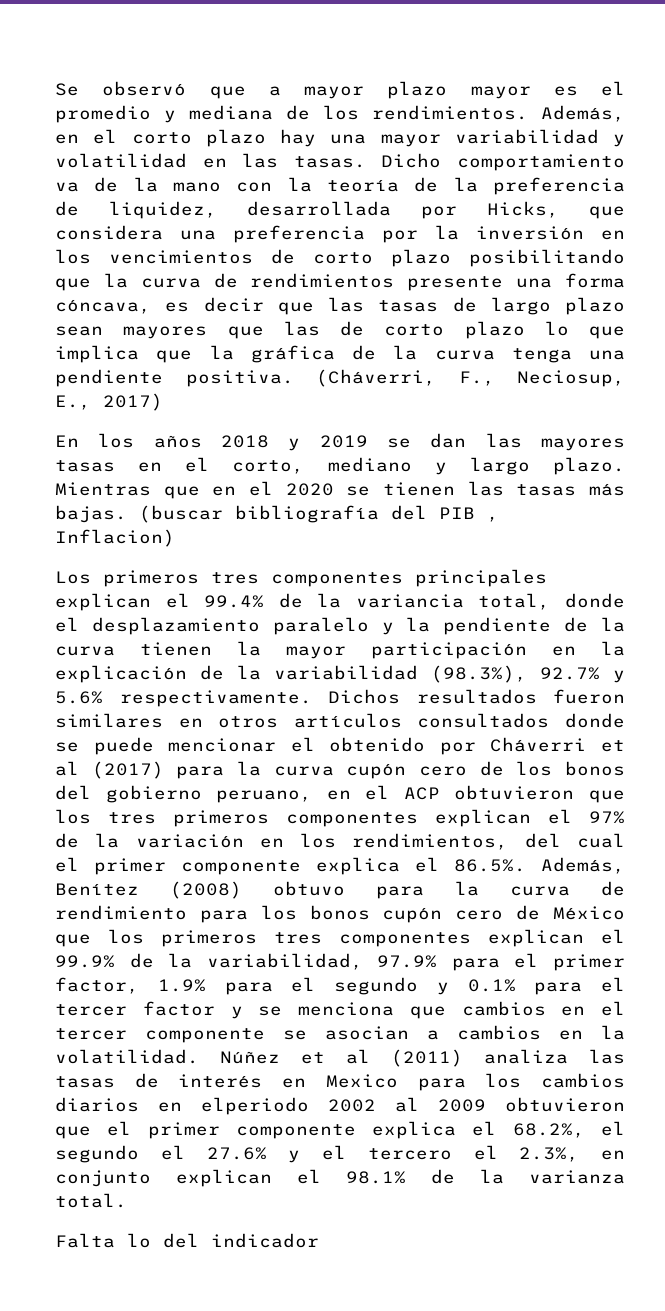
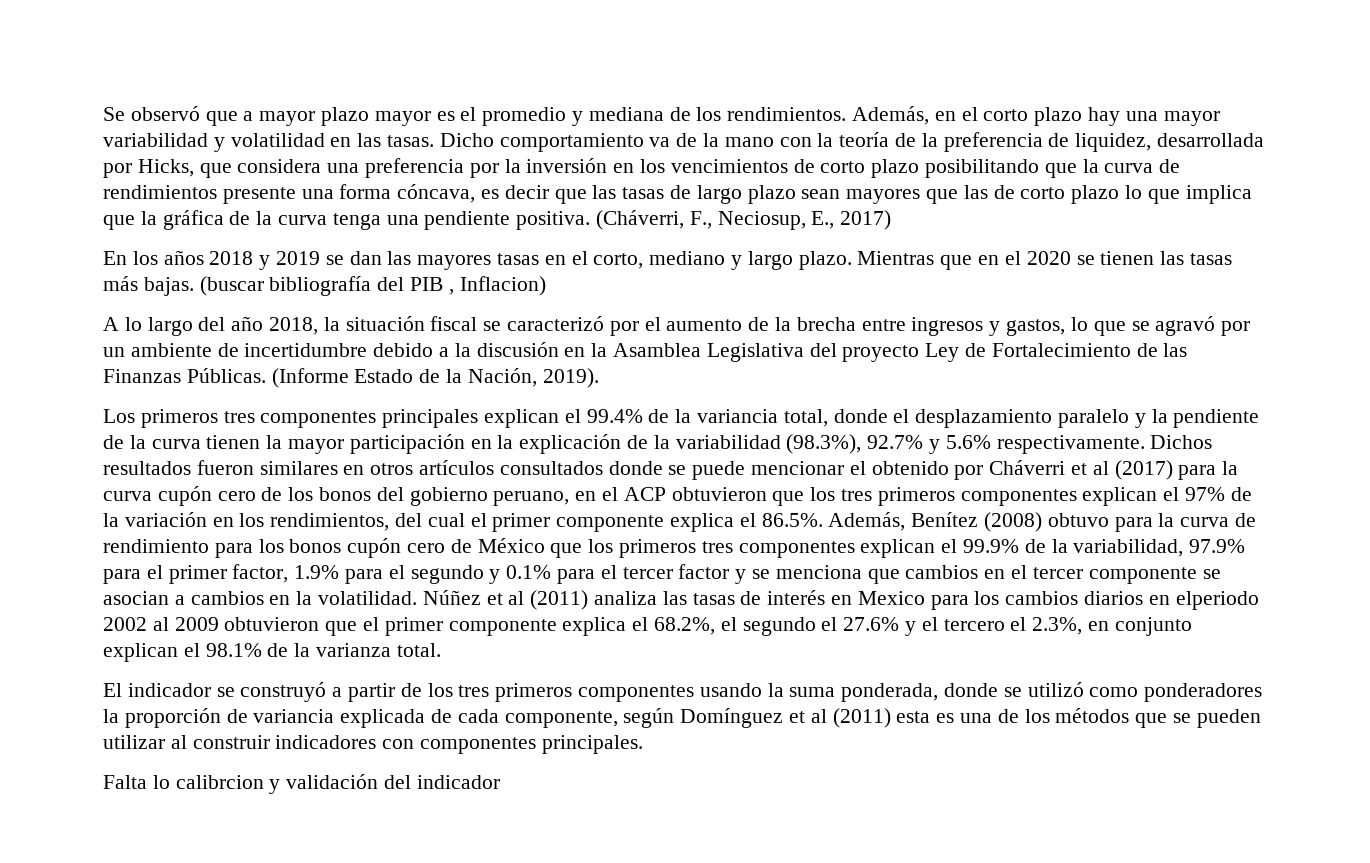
(175, 538) none -> [103,316,1251,336] [103,342,1188,362] [103,368,599,388] // A lo largo del año 2018, la situación fiscal se caracterizó por el aumento de la brecha entre ingresos y gastos, lo que se agravó por un ambiente de incertidumbre debido a la discusión en la Asamblea Legislativa del proyecto Ley de Fortalecimiento de las Finanzas Públicas. (Informe Estado de la Nación, 2019).
(127, 1200) none -> [103,682,1263,702] [103,708,1261,728] [103,735,643,754] // El indicador se construyó a partir de los tres primeros componentes usando la suma ponderada, donde se utilizó como ponderadores la proporción de variancia explicada de cada componente, según Domínguez et al (2011) esta es una de los métodos que se pueden utilizar al construir indicadores con componentes principales.
(151, 1240) none -> [175,774,379,794] calibrcion y validación

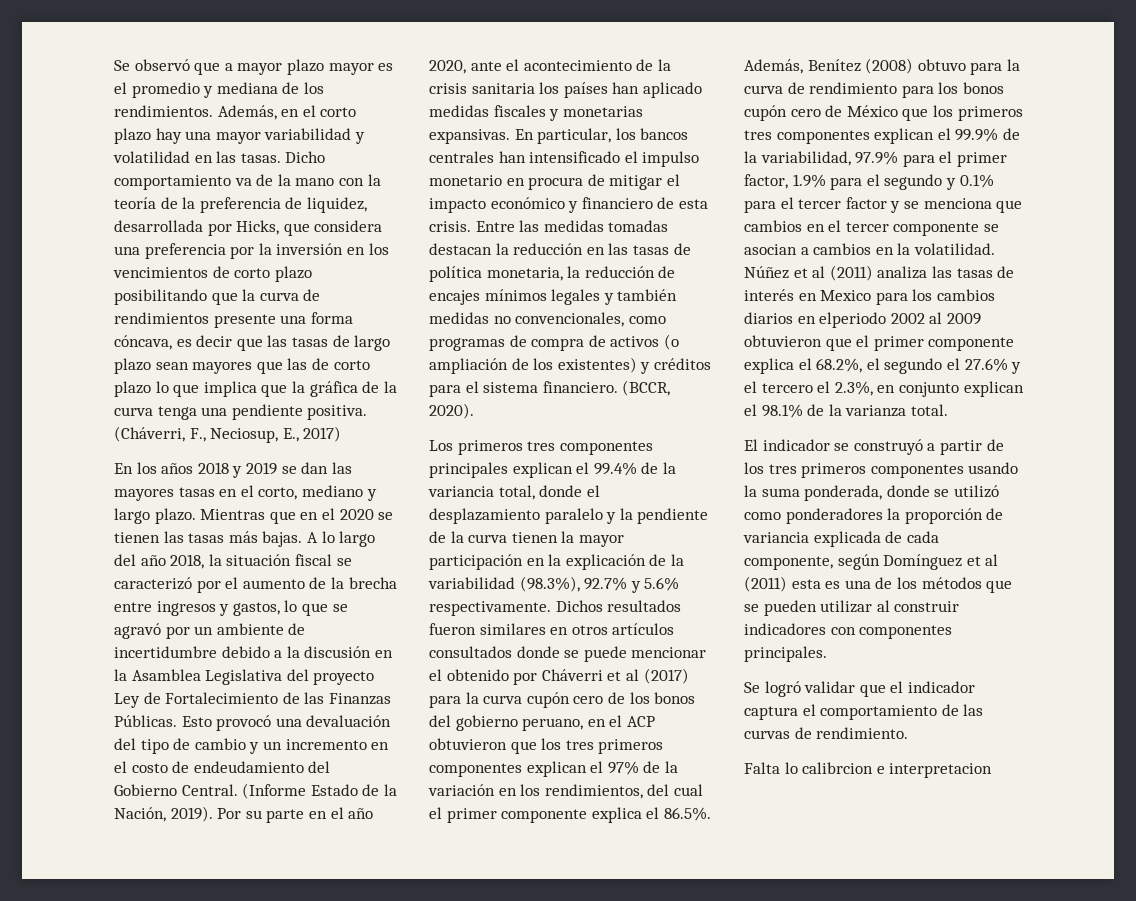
[199,276,546,296] (buscar bibliografía del PIB , Inflacion) // -> (303, 539) none
(266, 375) none -> [181,715,392,731] [114,738,390,754] [114,761,331,773] [114,784,238,796] Esto provocó una devaluación del tipo de cambio y un incremento en el costo de endeudamiento del Gobierno Central.
(599, 378) none -> [217,807,374,823] [429,59,671,74] [429,82,702,98] [429,105,643,121] [429,128,689,144] [429,151,700,167] [429,174,680,190] [429,197,708,213] [429,220,669,232] [429,243,691,255] [429,266,676,282] [429,289,678,305] [429,312,666,327] [429,334,679,351] [429,357,711,374] [429,380,671,397] [429,403,474,419] Por su parte en el año 2020, ante el acontecimiento de la crisis sanitaria los países han aplicado medidas fiscales y monetarias expansivas. En particular, los bancos centrales han intensificado el impulso monetario en procura de mitigar el impacto económico y financiero de esta crisis. Entre las medidas tomadas destacan la reducción en las tasas de política monetaria, la reducción de encajes mínimos legales y también medidas no convencionales, como programas de compra de activos (o ampliación de los existentes) y créditos para el sistema financiero. (BCCR, 2020).
(643, 744) none -> [744,681,975,697] [744,704,984,720] [744,727,909,739] // Se logró validar que el indicador captura el comportamiento de las curvas de rendimiento.
[269,774,500,794] y validación del indicador -> [876,763,993,778] e interpretacion

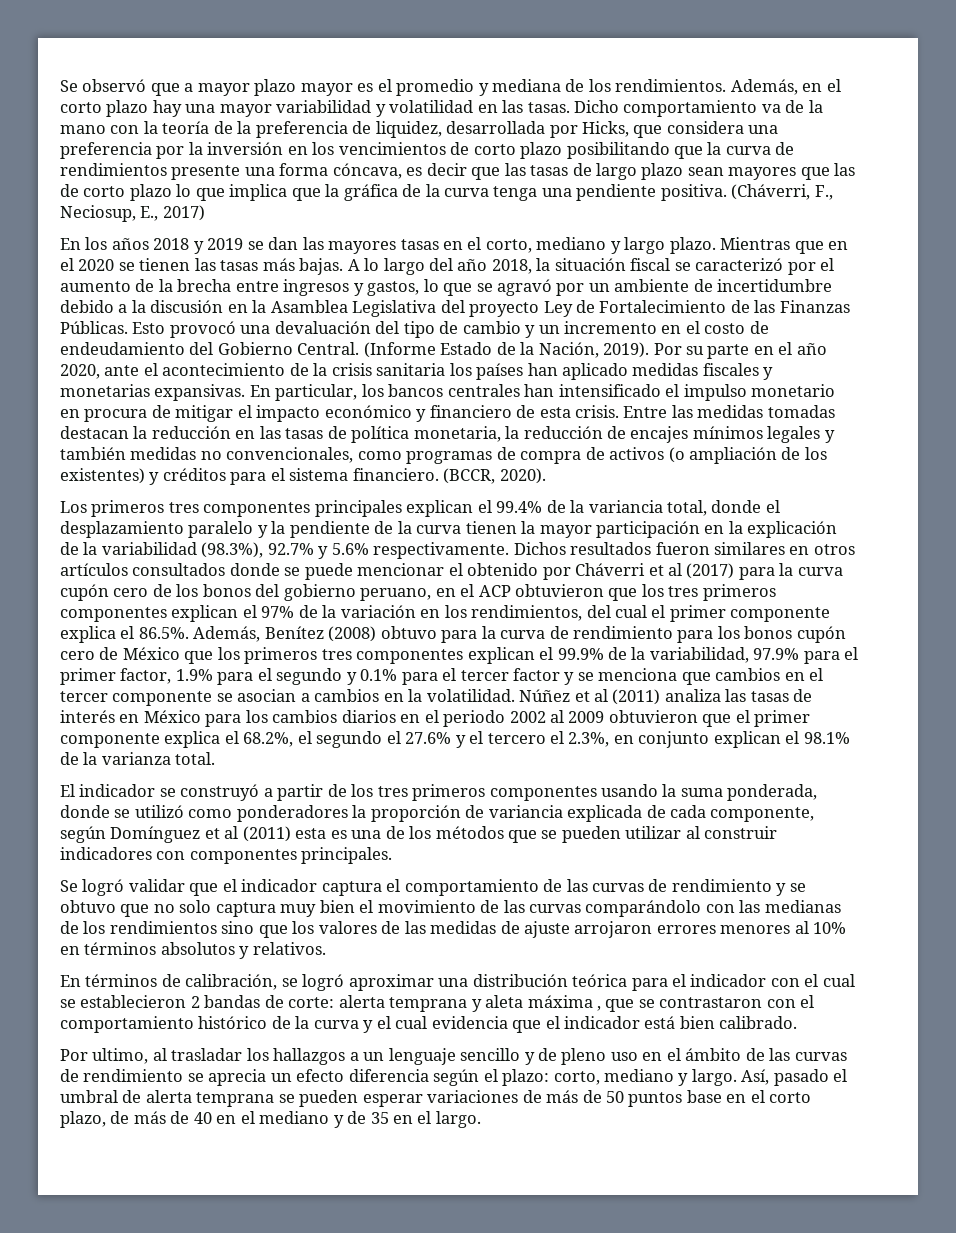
[820,290,872,301] Mexico -> [143,710,201,723] México
[819,312,887,328] elperiodo -> [424,710,506,727] el periodo
[816,727,909,739] [744,762,993,778] rendimiento. // Falta lo calibrcion e interpretacion -> [671,879,806,896] [60,900,841,917] [60,921,847,938] [60,942,326,959] [60,974,855,991] [60,995,815,1012] [60,1016,798,1033] [60,1048,847,1065] [60,1069,848,1086] [60,1090,812,1107] [60,1111,481,1128] rendimiento y se obtuvo que no solo captura muy bien el movimiento de las curvas comparándolo con las medianas de los rendimientos sino que los valores de las medidas de ajuste arrojaron errores menores al 10% en términos absolutos y relativos. // En términos de calibración, se logró aproximar una distribución teórica para el indicador con el cual se establecieron 2 bandas de corte: alerta temprana y aleta máxima , que se contrastaron con el comportamiento histórico de la curva y el cual evidencia que el indicador está bien calibrado. // Por ultimo, al trasladar los hallazgos a un lenguaje sencillo y de pleno uso en el ámbito de las curvas de rendimiento se aprecia un efecto diferencia según el plazo: corto, mediano y largo. Así, pasado el umbral de alerta temprana se pueden esperar variaciones de más de 50 puntos base en el corto plazo, de más de 40 en el mediano y de 35 en el largo.

